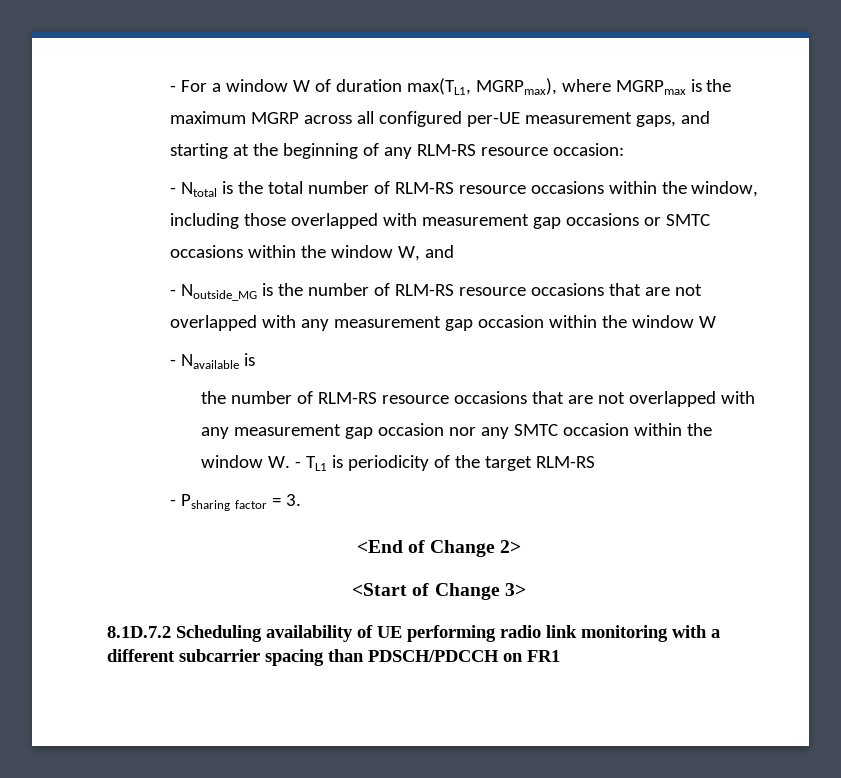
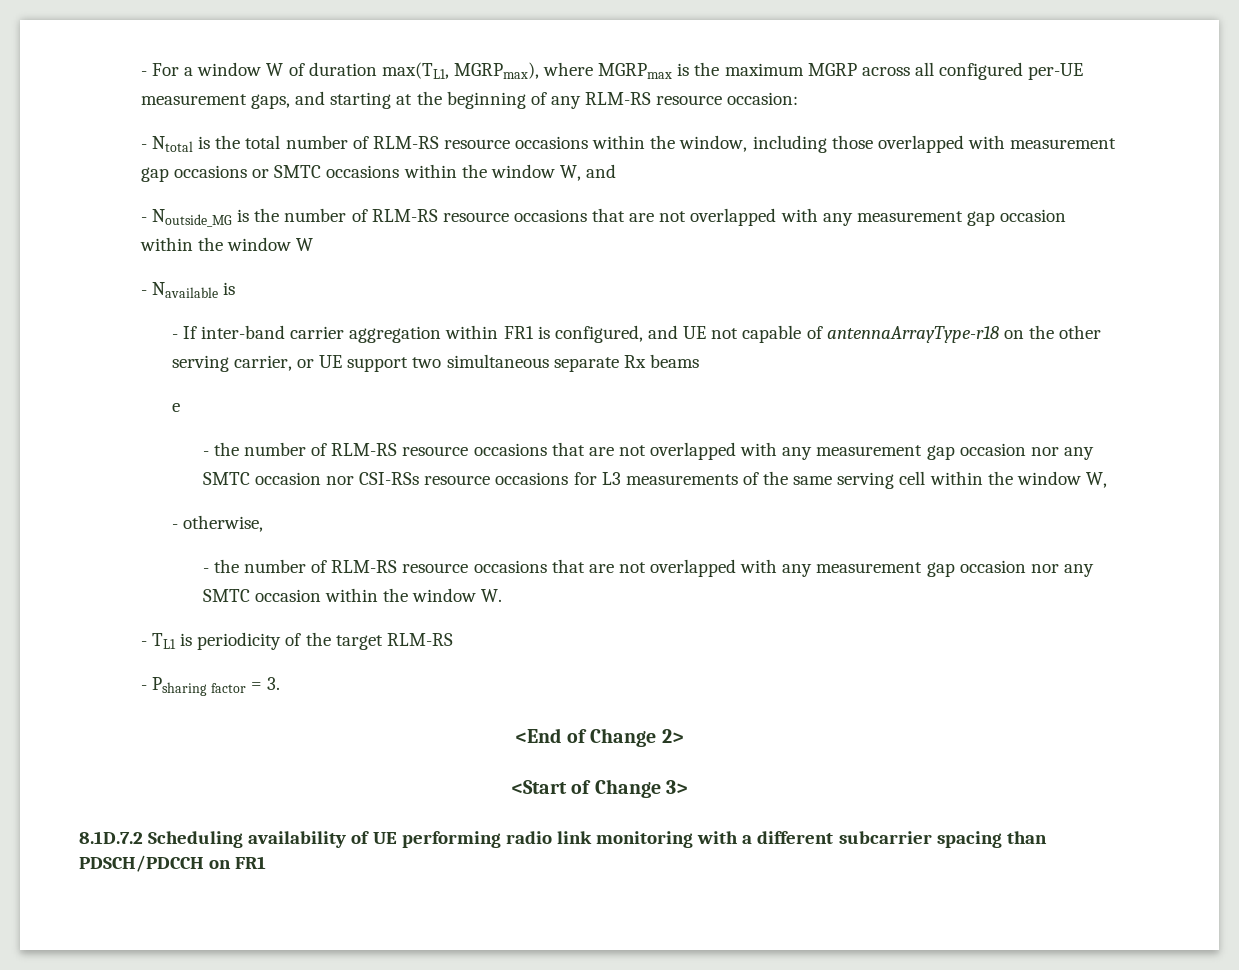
(255, 359) none -> [171,325,1102,343] [171,354,699,372] [171,403,180,412] [202,442,1094,460] [202,471,1107,489] [171,515,263,532] [202,568,209,573] - If inter-band carrier aggregation within FR1 is configured, and UE not capable of antennaArrayType-r18 on the other serving carrier, or UE support two simultaneous separate Rx beams // e // - the number of RLM-RS resource occasions that are not overlapped with any measurement gap occasion nor any SMTC occasion nor CSI-RSs resource occasions for L3 measurements of the same serving cell within the window W, // - otherwise, // -
(290, 462) none -> (503, 595) //

